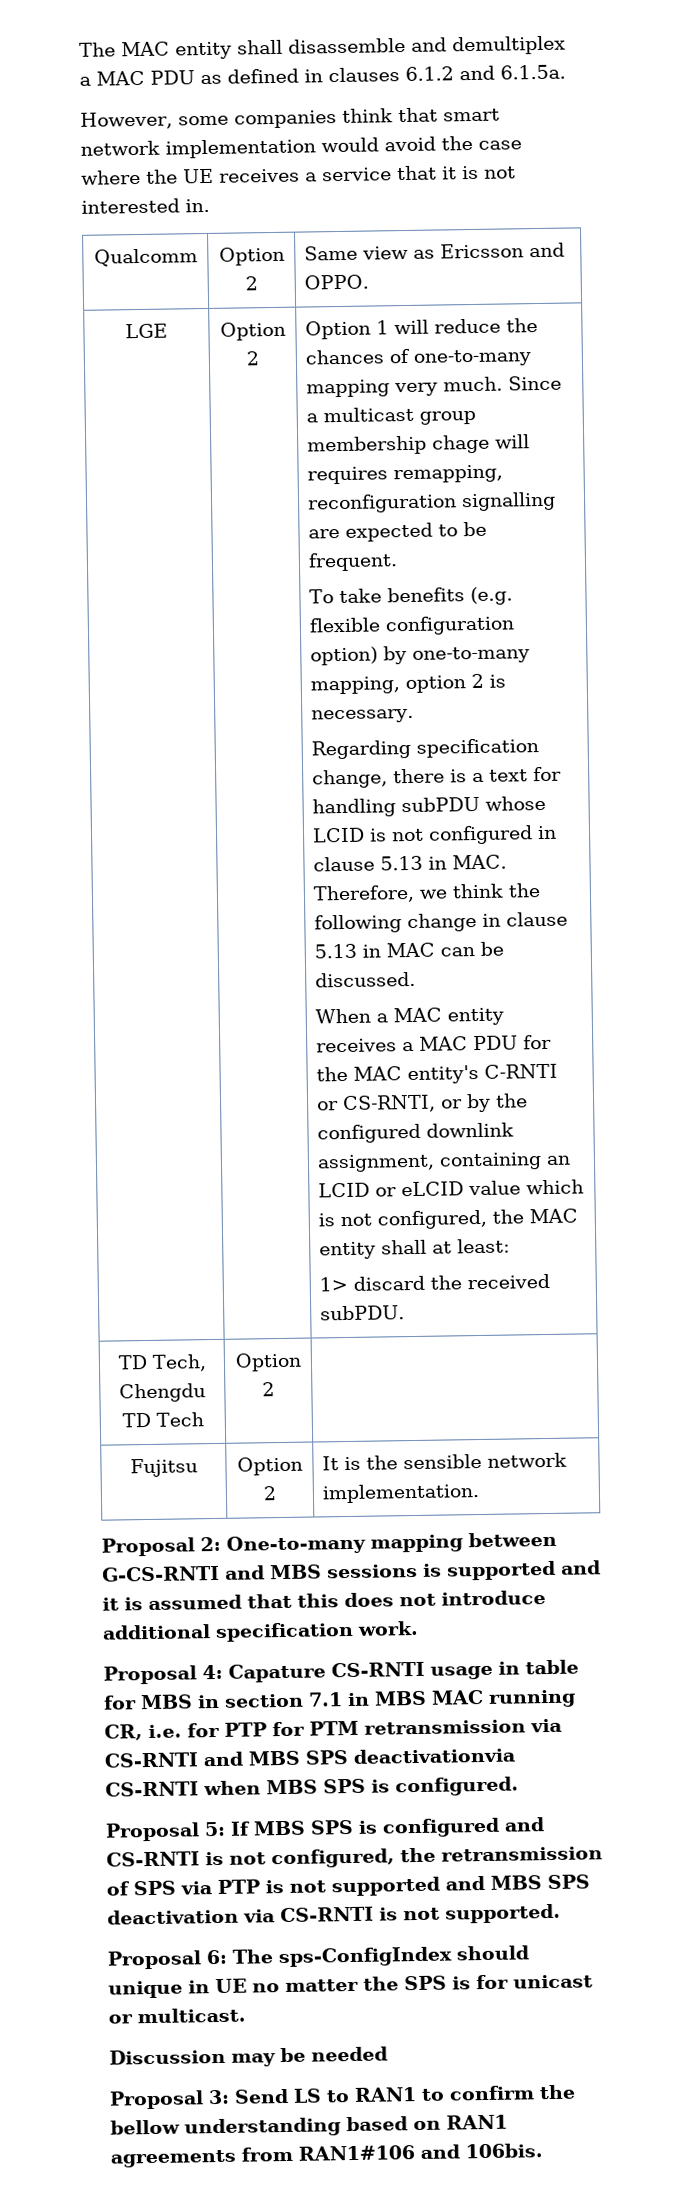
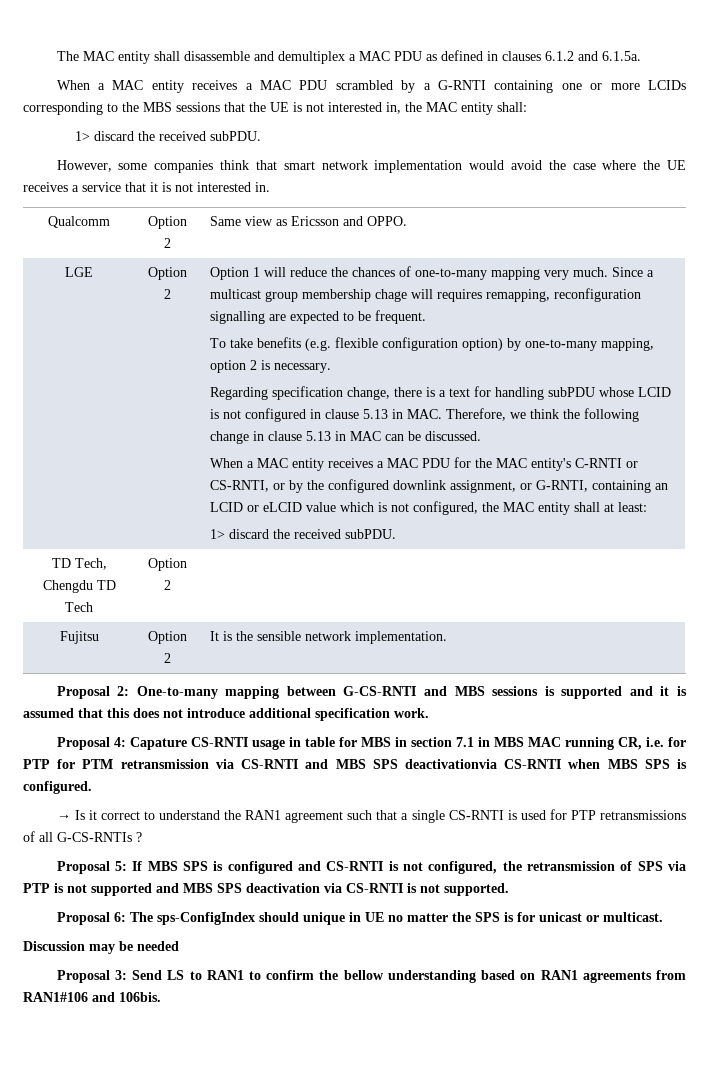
(566, 72) none -> [56,80,686,93] [23,102,527,115] [74,131,261,141] // When a MAC entity receives a MAC PDU scrambled by a G-RNTI containing one or more LCIDs corresponding to the MBS sessions that the UE is not interested in, the MAC entity shall: // 1> discard the received subPDU.
(436, 1163) none -> [520,480,589,492] or G-RNTI,
(520, 1786) none -> [56,809,686,823] [23,831,142,842] // → Is it correct to understand the RAN1 agreement such that a single CS-RNTI is used for PTP retransmissions of all G-CS-RNTIs ?

